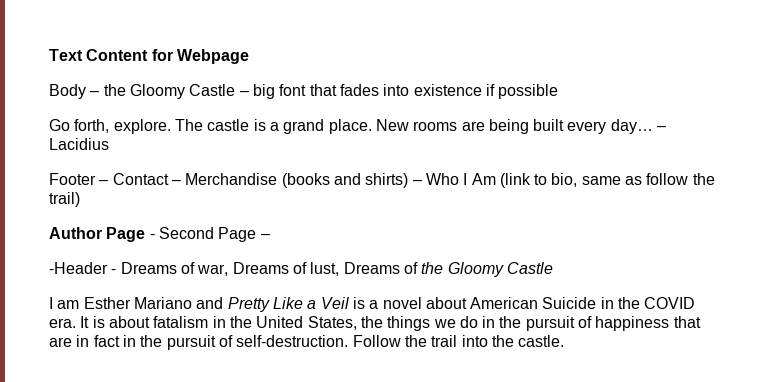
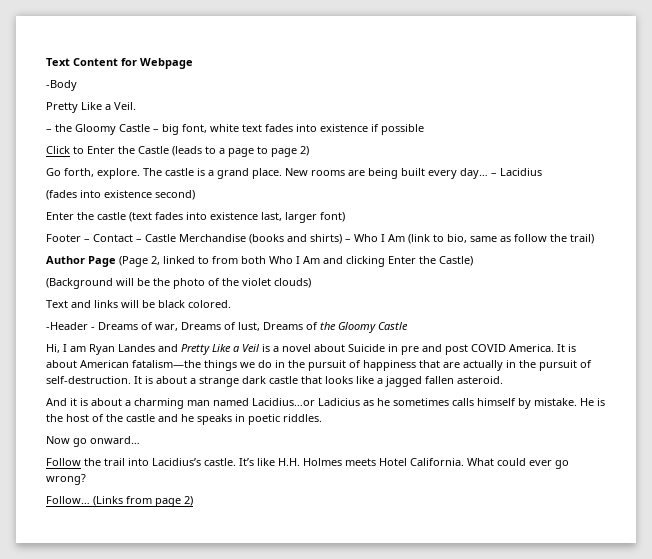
[49,84,86,99] Body -> [46,80,77,91] [46,102,136,113] -Body // Pretty Like a Veil. //
[279,84,337,96] font that -> [182,124,262,133] font, white text
(559, 91) none -> [46,146,309,157] // Click to Enter the Castle (leads to a page to page 2)
(109, 144) none -> [46,190,195,200] [46,212,345,223] // (fades into existence second) // Enter the castle (text fades into existence last, larger font)
(181, 182) none -> [145,234,176,242] Castle
[149,227,270,242] - Second Page – -> [119,256,473,267] [46,278,311,289] [46,300,231,308] (Page 2, linked to from both Who I Am and clicking Enter the Castle) // (Background will be the photo of the violet clouds) // Text and links will be black colored.
(553, 268) none -> [46,344,60,353] Hi,
[83,297,192,309] Esther Mariano -> [89,344,155,355] Ryan Landes
[470,297,539,309] American -> (345, 348) none
[618,297,696,309] [49,316,383,330] the COVID era. It is about fatalism in the United States, the -> [401,344,576,355] [46,360,201,368] pre and post COVID America. It is about American fatalism—the
[76,335,120,347] in fact -> [463,360,503,371] actually
[352,335,565,347] Follow the trail into the castle. -> [134,376,503,387] [46,398,605,409] [46,414,322,425] [46,436,140,447] [46,458,569,469] [46,474,86,485] [46,496,193,507] It is about a strange dark castle that looks like a jagged fallen asteroid. // And it is about a charming man named Lacidius…or Ladicius as he sometimes calls himself by mistake. He is the host of the castle and he speaks in poetic riddles. // Now go onward… // Follow the trail into Lacidius’s castle. It’s like H.H. Holmes meets Hotel California. What could ever go wrong? // Follow… (Links from page 2)

